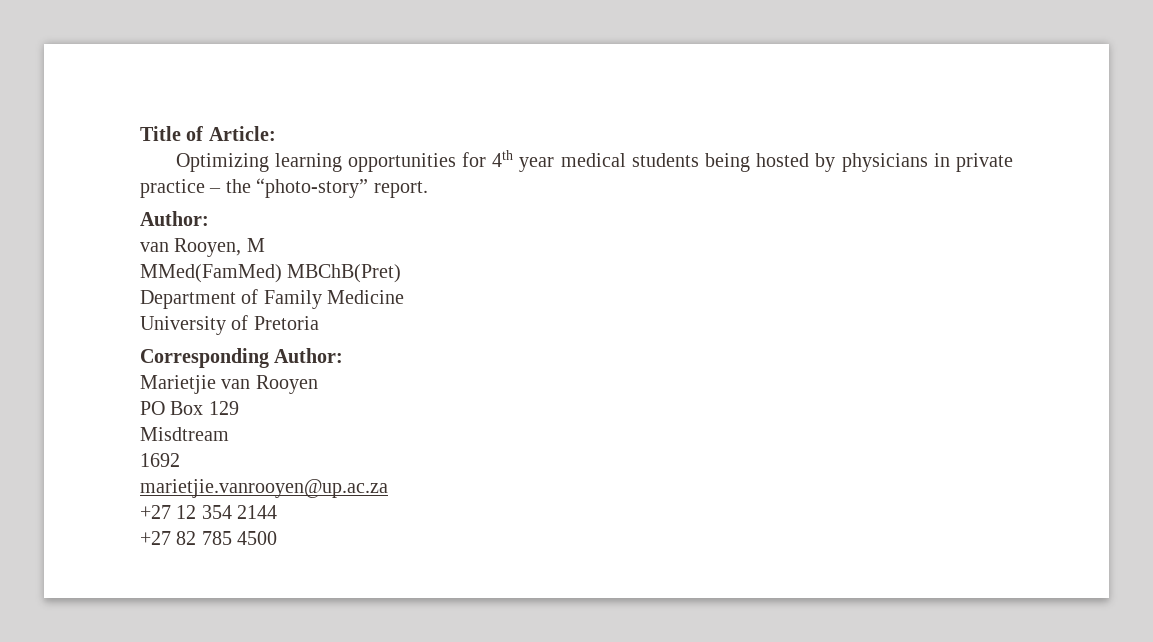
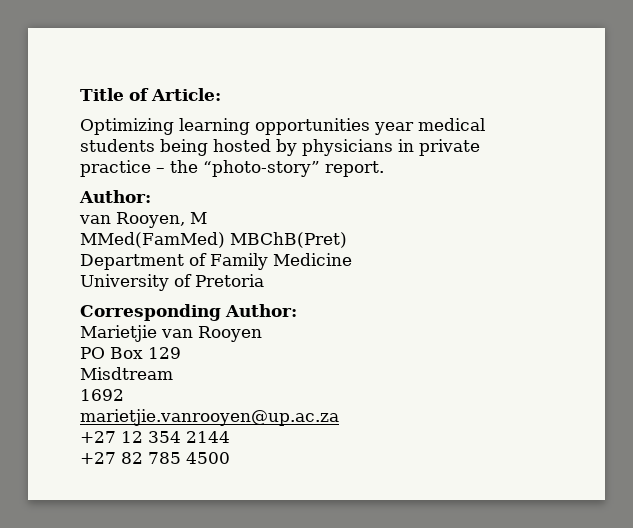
[462,150,514,167] for 4th -> (370, 126) none

